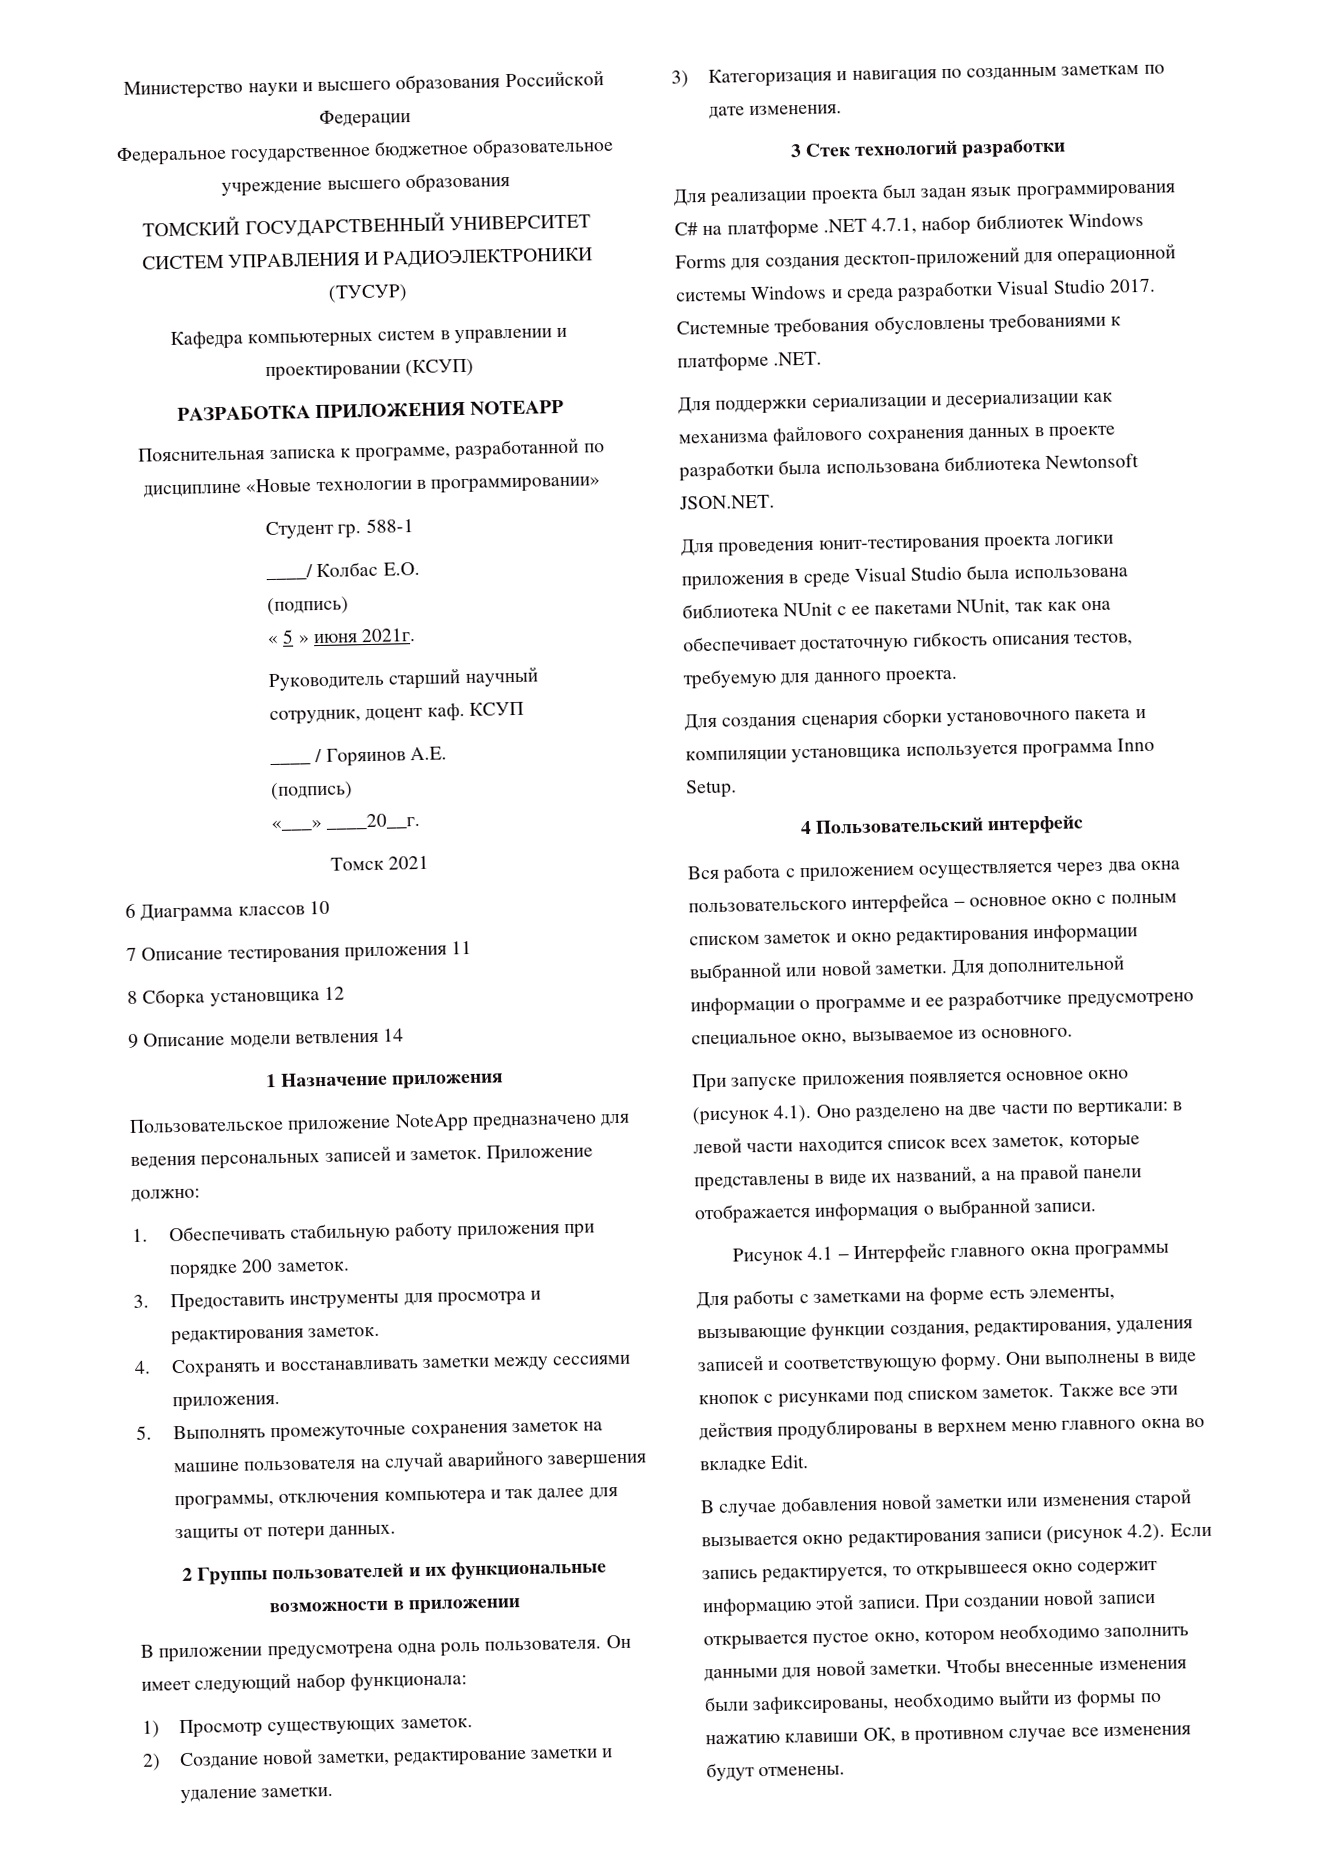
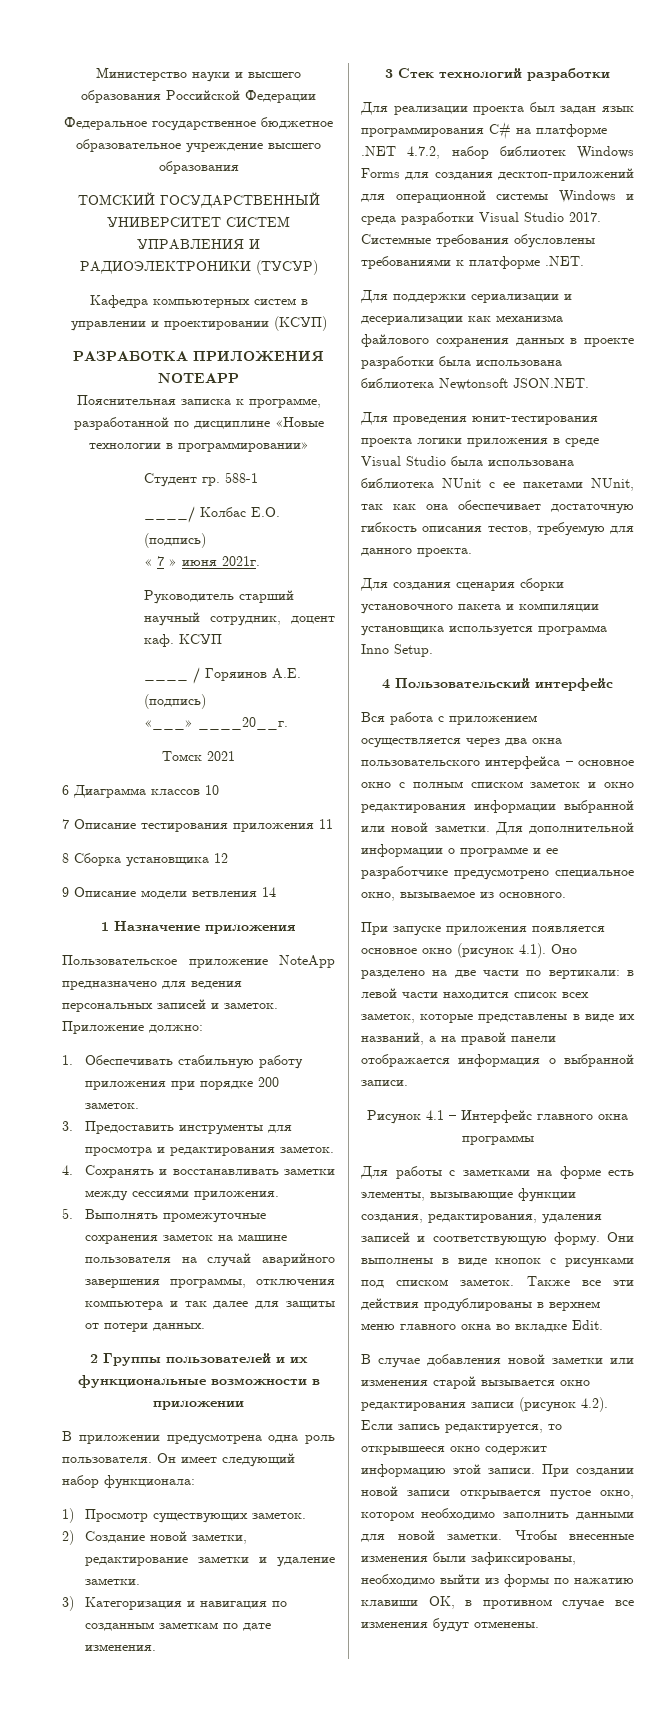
[282,629,295,644] 5 -> [156,556,164,566] 7
[871,217,918,235] 4.7.1, -> [407,146,441,159] 4.7.2,

